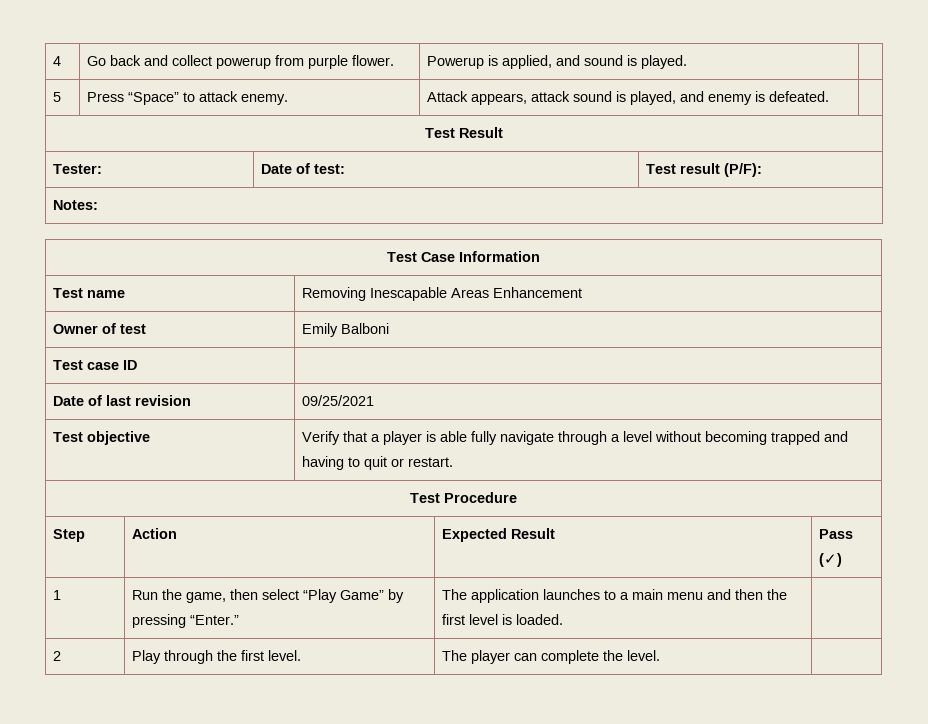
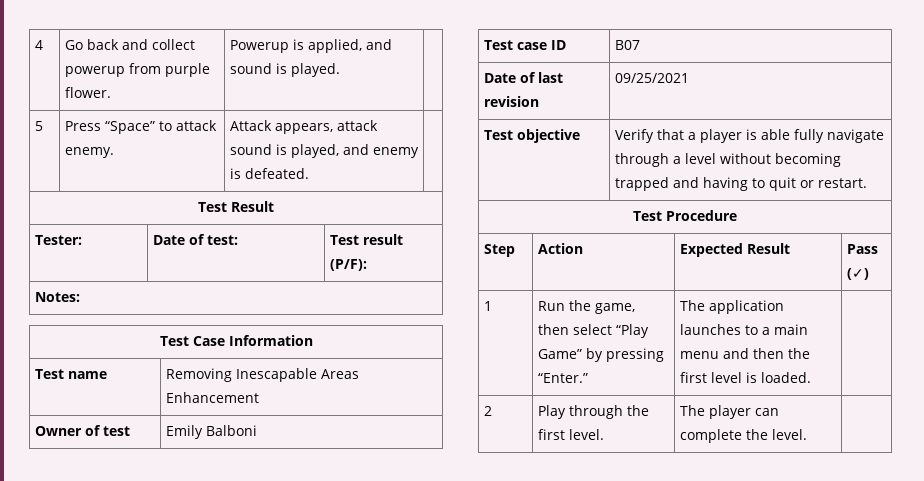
(137, 365) none -> [614,40,640,50] B07

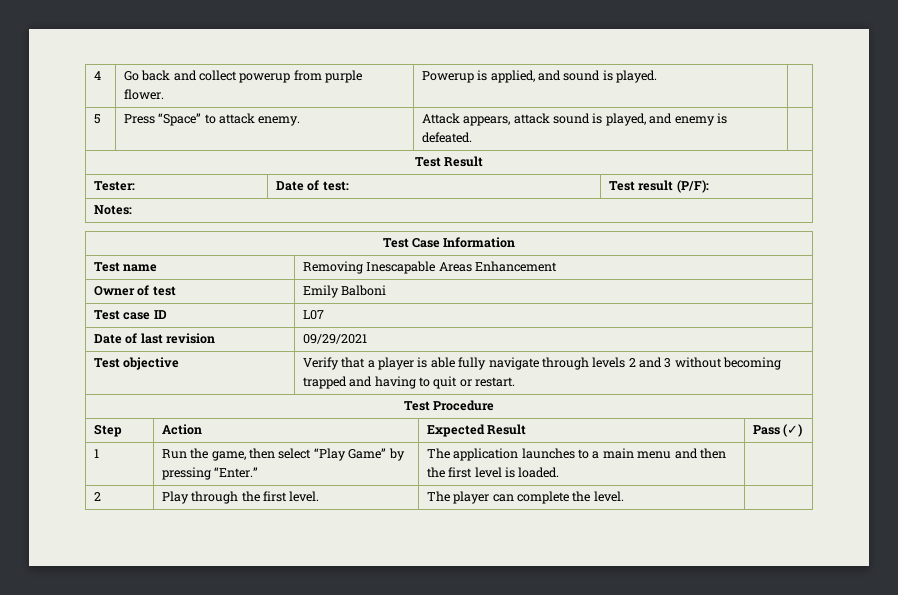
[614,40,640,50] B07 -> [302,310,324,320] L07
[614,73,689,83] 09/25/2021 -> [302,334,367,344] 09/29/2021
[672,153,716,164] a level -> [592,357,672,368] levels 2 and 3

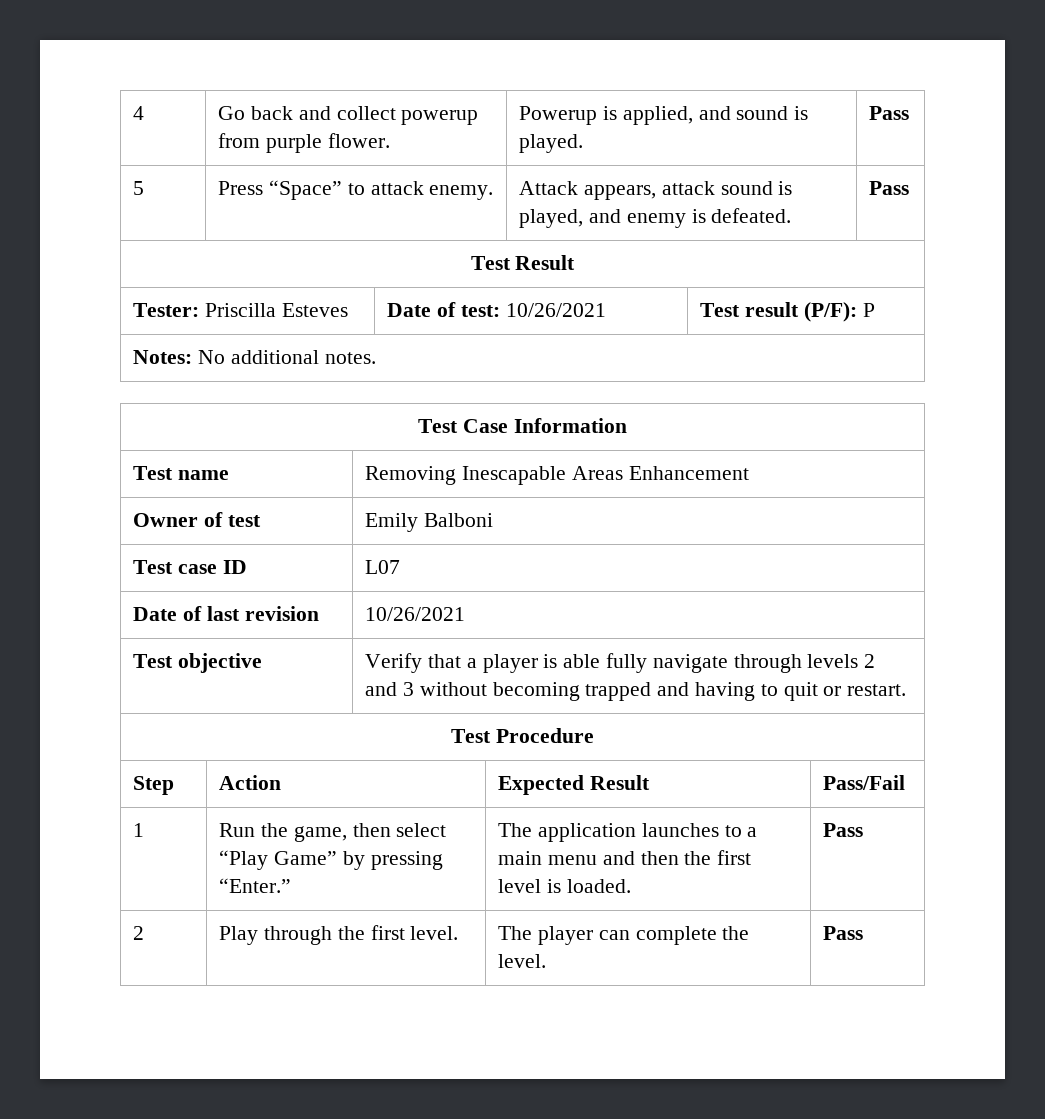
(658, 76) none -> [869,106,910,120] Pass
(472, 137) none -> [869,181,910,195] Pass
(135, 186) none -> [205,303,348,317] Priscilla Esteves
(349, 186) none -> [505,303,606,317] 10/26/2021
(709, 186) none -> [862,303,875,317] P
(132, 210) none -> [198,350,376,364] No additional notes.
[302,334,367,344] 09/29/2021 -> [365,607,466,621] 10/26/2021
[752,424,803,437] Pass (✓) -> [823,775,906,790] Pass/Fail
(560, 472) none -> [823,823,864,837] Pass
(624, 496) none -> [823,926,864,940] Pass

